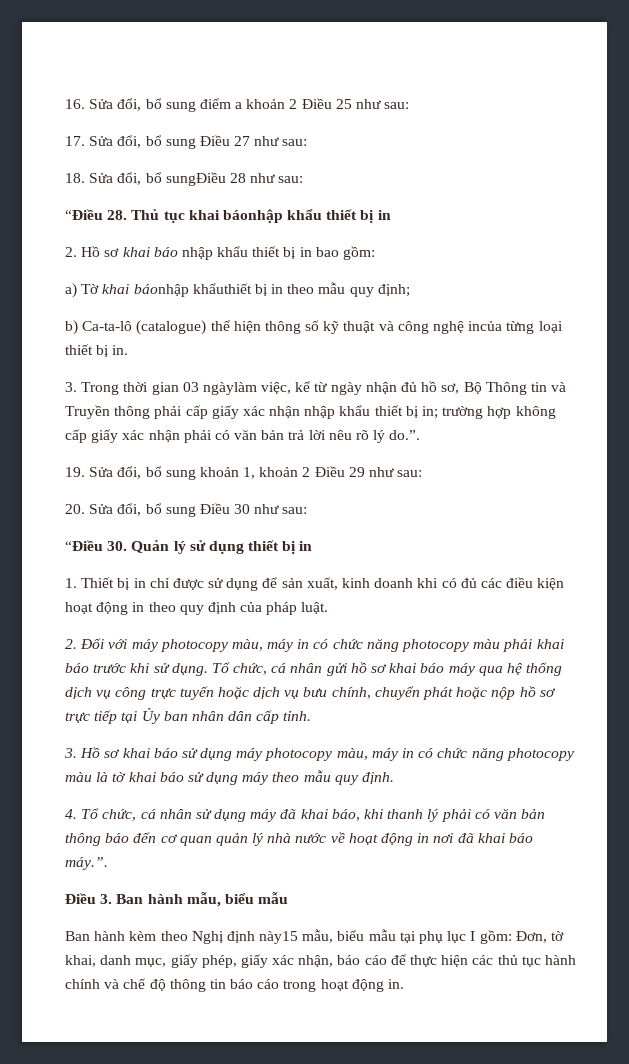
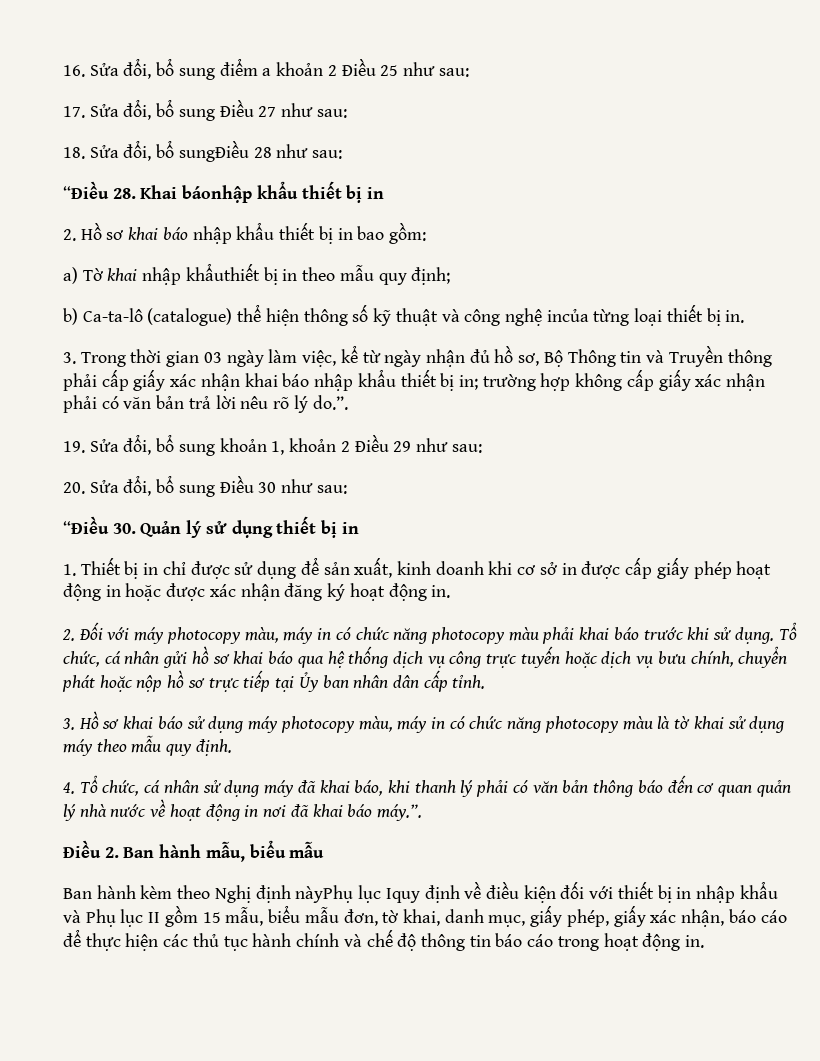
[131,209,220,223] Thủ tục khai -> [140,185,178,199] Khai
[133,284,189,297] báonhập -> [142,267,182,285] nhập
[202,382,257,395] ngàylàm -> [226,349,298,367] ngày làm
(301, 412) none -> [244,373,310,387] khai báo
[441,577,565,590] [65,602,329,615] có đủ các điều kiện hoạt động in theo quy định của pháp luật. -> [517,557,772,579] [63,583,451,601] cơ sở in được cấp giấy phép hoạt động in hoặc được xác nhận đăng ký hoạt động in.
[448,663,475,676] máy -> (294, 657) none
[159,772,184,782] báo -> (724, 722) none
[100,894,113,904] 3. -> [104,847,119,858] 2.
[259,929,547,944] này15 mẫu, biểu mẫu tại phụ lục I gồm: Đơn, -> [295,881,778,903] [63,905,378,927] nàyPhụ lục Iquy định về điều kiện đối với thiết bị in nhập khẩu và Phụ lục II gồm 15 mẫu, biểu mẫu đơn,

